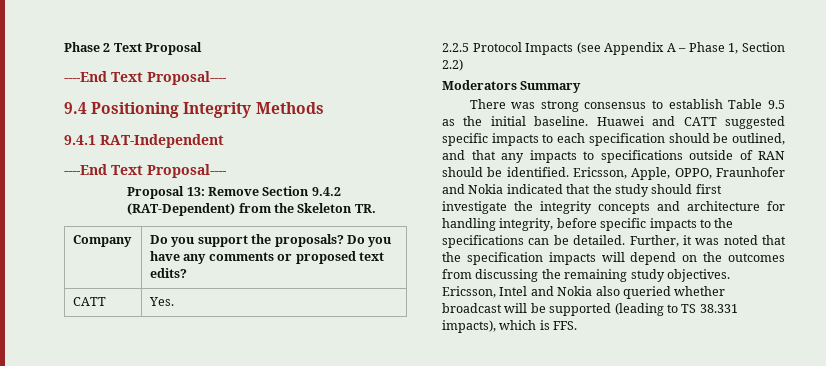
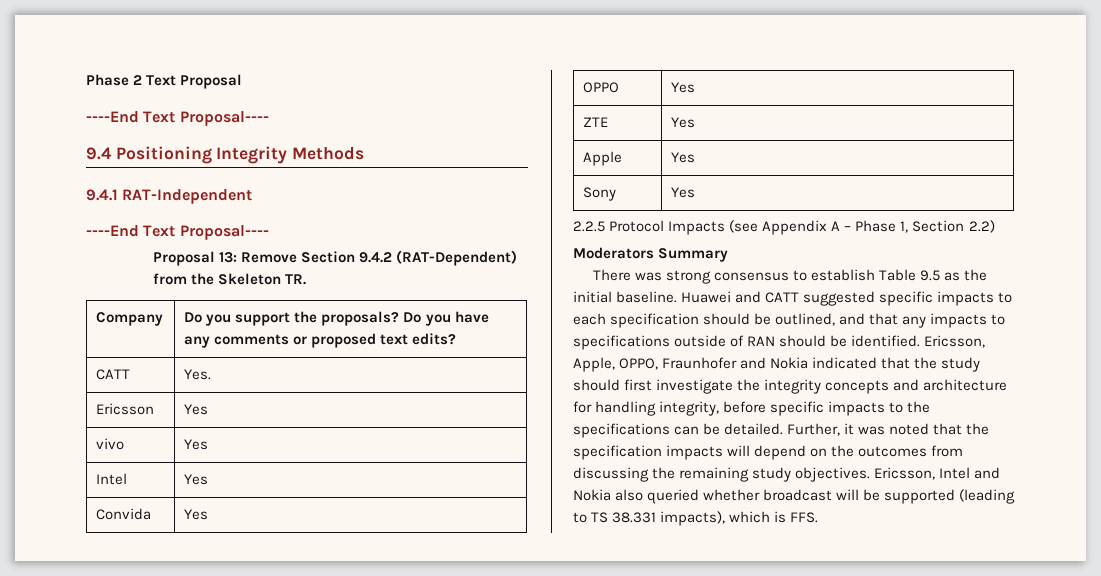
(175, 301) none -> [96,403,155,415] [184,404,209,415] [96,438,125,450] [184,439,209,450] [96,473,128,485] [184,474,209,485] [96,508,152,520] [184,509,209,520] [583,82,620,93] [671,82,696,93] [583,117,609,127] [671,117,696,128] [583,151,623,166] [671,152,696,163] [583,187,617,201] [671,187,696,198] // Ericsson | Yes // vivo | Yes // Intel | Yes // Convida | Yes // OPPO | Yes // ZTE | Yes // Apple | Yes // Sony | Yes

